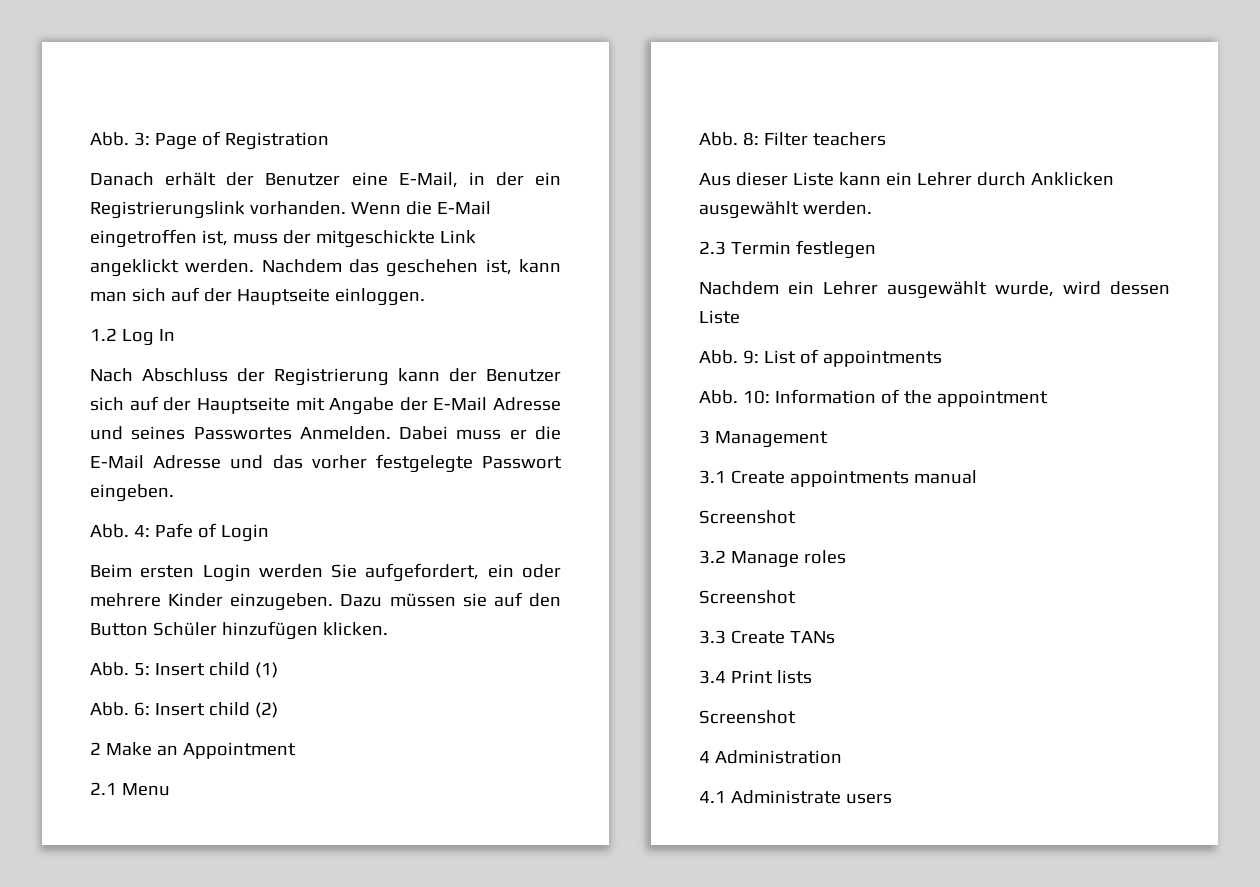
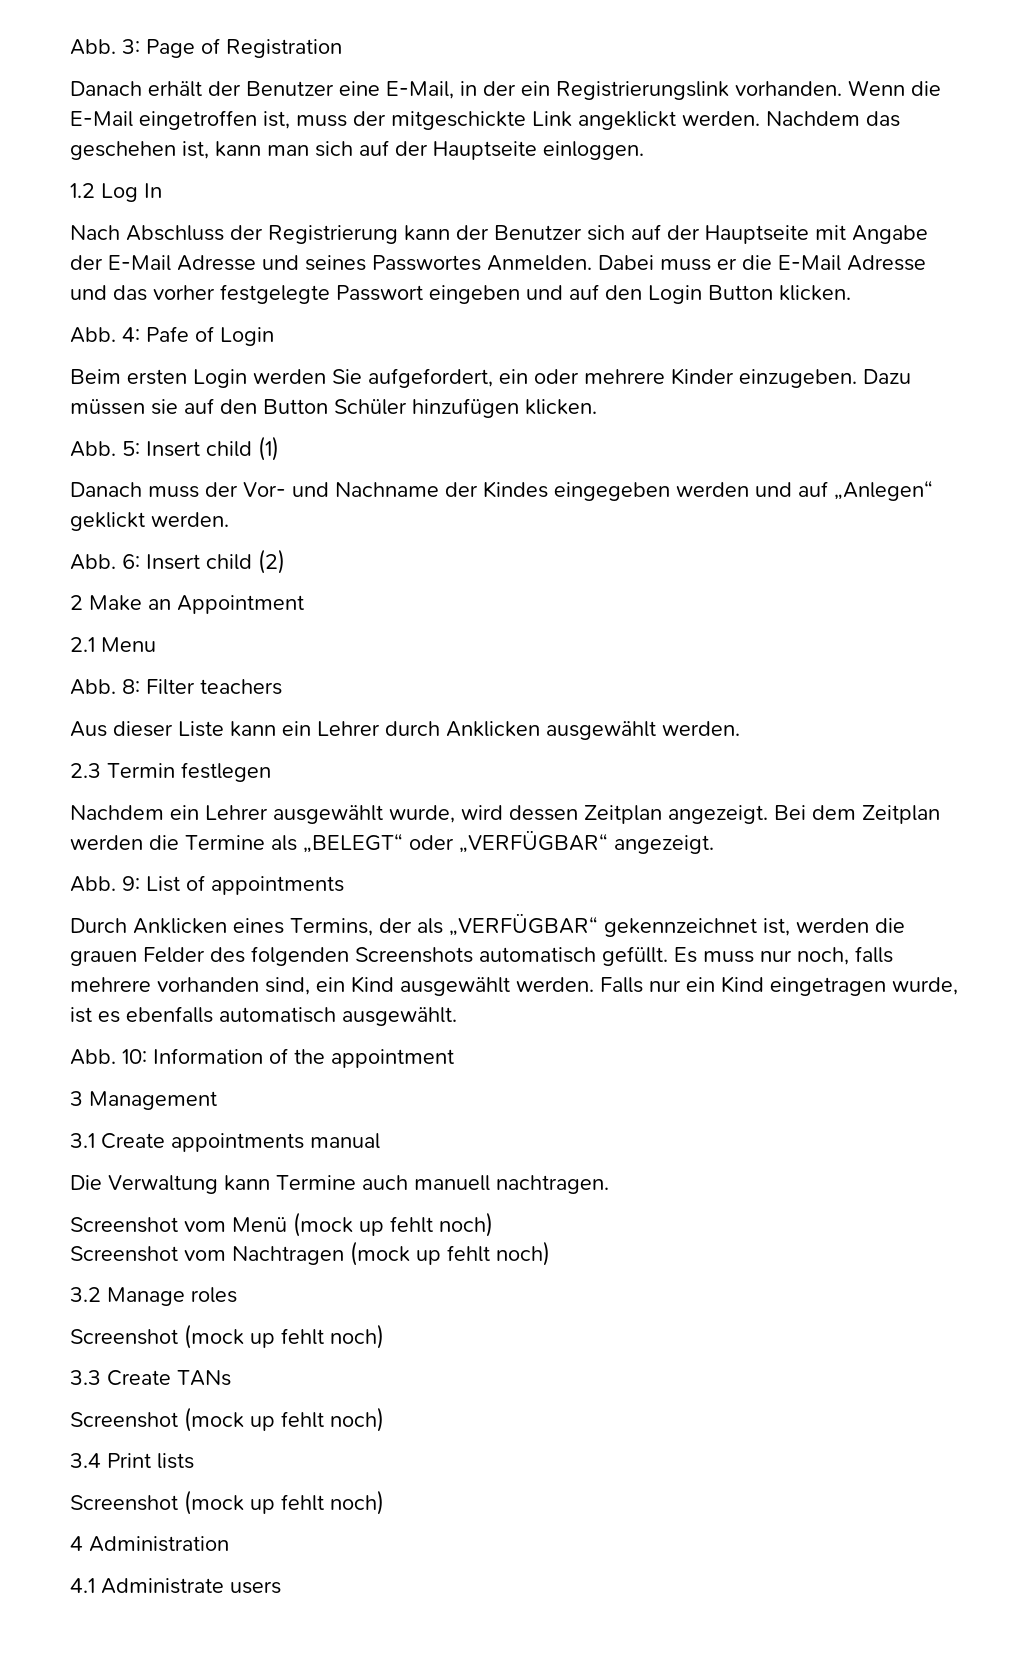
[90,484,174,502] eingeben. -> [429,284,851,304] eingeben und auf den Login Button klicken.
(278, 670) none -> [70,480,933,501] [70,512,229,531] // Danach muss der Vor- und Nachname der Kindes eingegeben werden und auf „Anlegen“ geklickt werden.
[699,310,740,324] Liste -> [584,805,940,824] [70,830,714,854] Zeitplan angezeigt. Bei dem Zeitplan werden die Termine als „BELEGT“ oder „VERFÜGBAR“ angezeigt.
(942, 358) none -> [70,913,905,937] [70,946,893,966] [70,976,958,996] [70,1006,457,1026] // Durch Anklicken eines Termins, der als „VERFÜGBAR“ gekennzeichnet ist, werden die grauen Felder des folgenden Screenshots automatisch gefüllt. Es muss nur noch, falls mehrere vorhanden sind, ein Kind ausgewählt werden. Falls nur ein Kind eingetragen wurde, ist es ebenfalls automatisch ausgewählt.
[699,510,796,524] Screenshot -> [70,1175,609,1194] [70,1212,493,1237] [70,1241,550,1266] Die Verwaltung kann Termine auch manuell nachtragen. // Screenshot vom Menü (mock up fehlt noch) // Screenshot vom Nachtragen (mock up fehlt noch)
(796, 597) none -> [184,1324,384,1349] (mock up fehlt noch)
(835, 637) none -> [70,1407,384,1432] // Screenshot (mock up fehlt noch)
(796, 717) none -> [184,1490,384,1515] (mock up fehlt noch)

